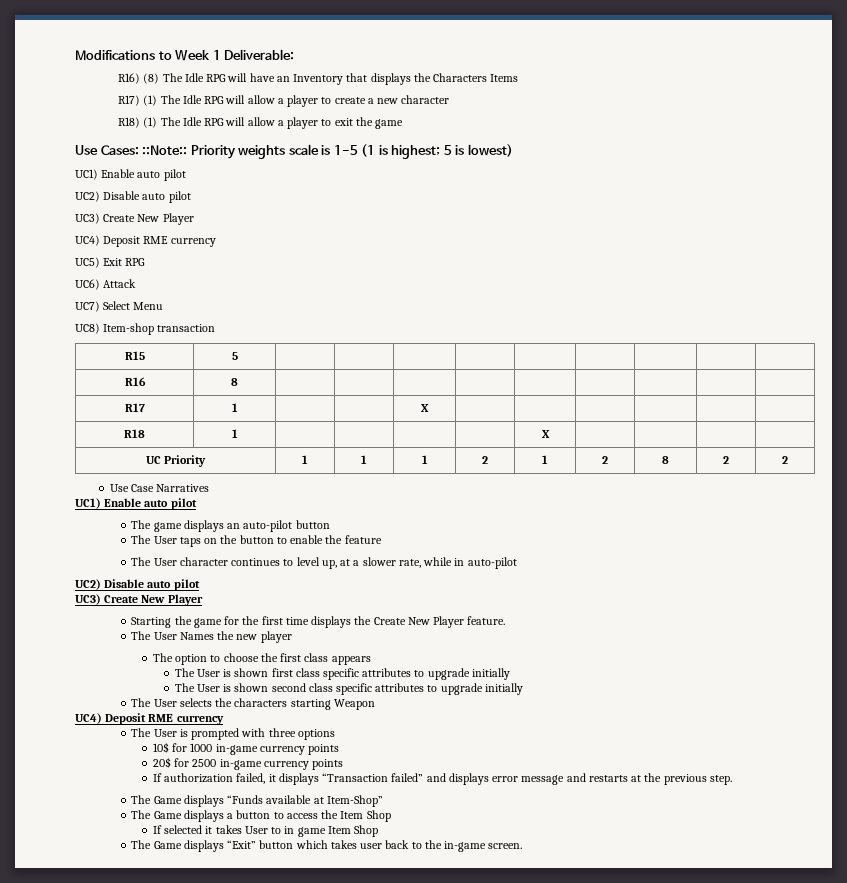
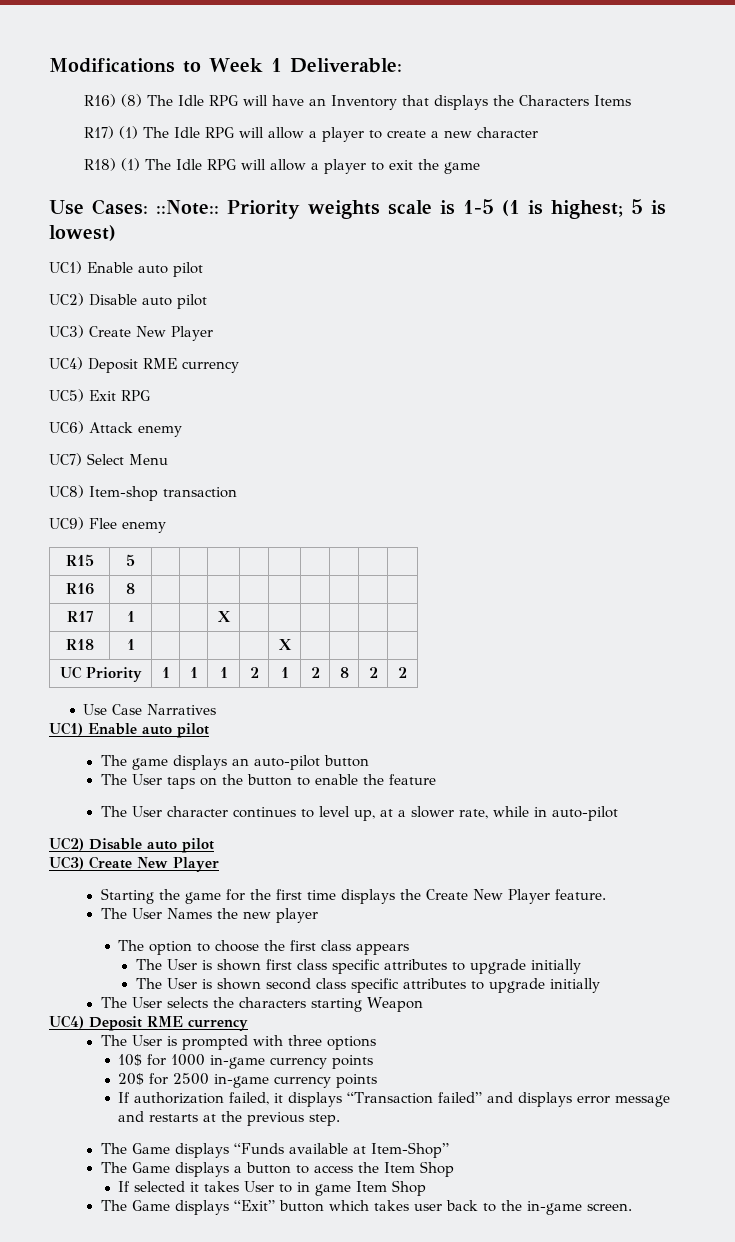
(137, 283) none -> [138,425,182,437] enemy
(216, 328) none -> [49,517,166,533] // UC9) Flee enemy

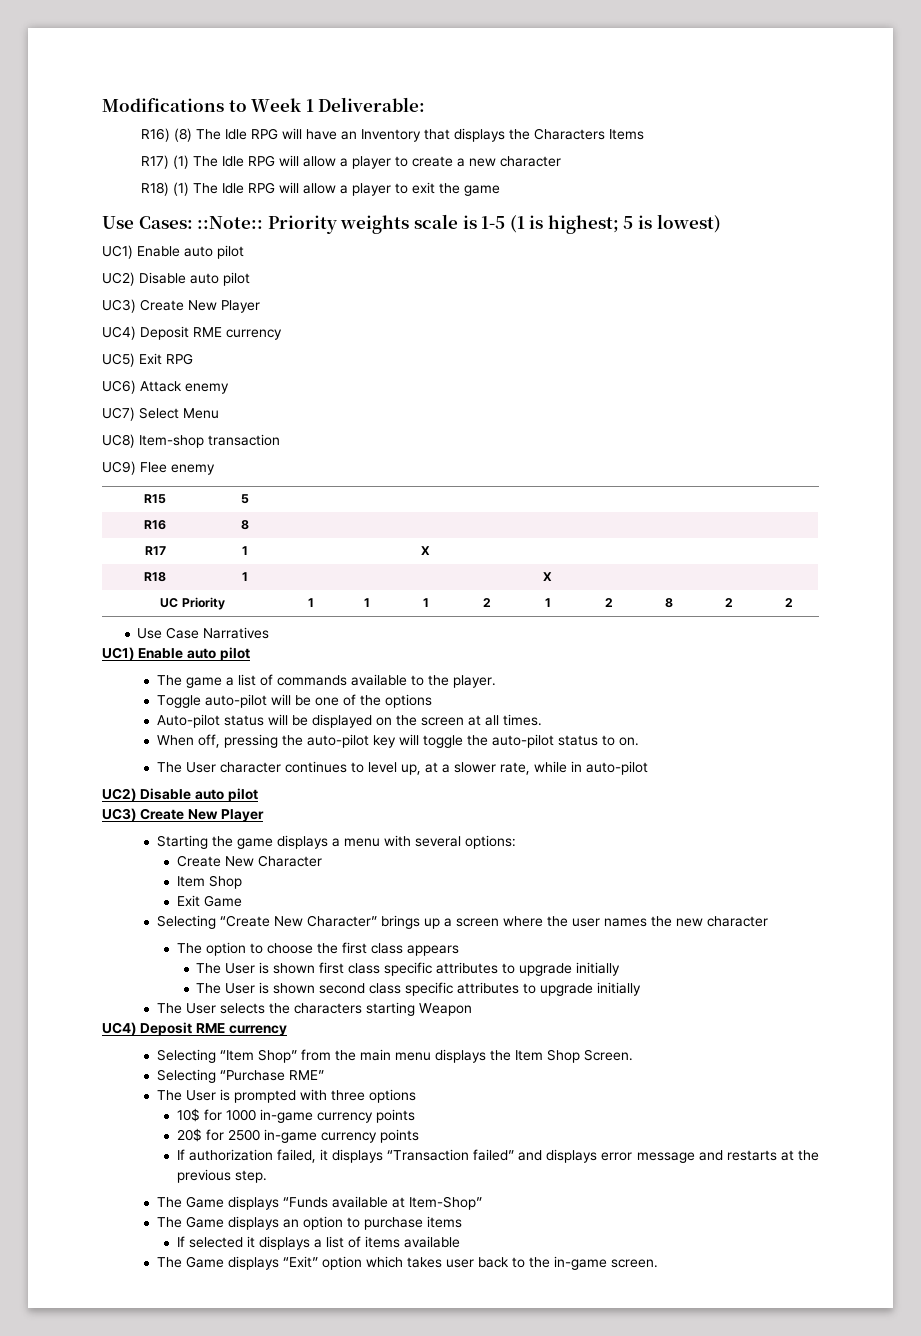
[172,755,369,770] [100,774,436,789] displays an auto-pilot button // The User taps on the button to enable the feature -> [225,674,496,688] [156,694,432,708] [156,714,542,728] [156,734,639,748] a list of commands available to the player. // Toggle auto-pilot will be one of the options // Auto-pilot status will be displayed on the screen at all times. // When off, pressing the auto-pilot key will toggle the auto-pilot status to on.
[225,889,606,904] [100,908,212,919] for the first time displays the Create New Player feature. // The User Names -> [276,835,516,849] [176,855,322,867] [176,875,242,889] [176,895,242,907] [156,915,647,929] displays a menu with several options: // Create New Character // Item Shop // Exit Game // Selecting “Create New Character” brings up a screen where the user names
[275,908,318,923] player -> [706,916,768,927] character
(248, 1025) none -> [156,1049,633,1063] [156,1069,324,1083] // Selecting “Item Shop” from the main menu displays the Item Shop Screen. // Selecting “Purchase RME”
[233,1161,454,1177] [118,1180,427,1196] a button to access the Item Shop // If selected it takes User to in game Item Shop -> [282,1216,462,1230] [176,1236,460,1250] an option to purchase items // If selected it displays a list of items available
[278,1200,324,1212] button -> [321,1256,362,1270] option

